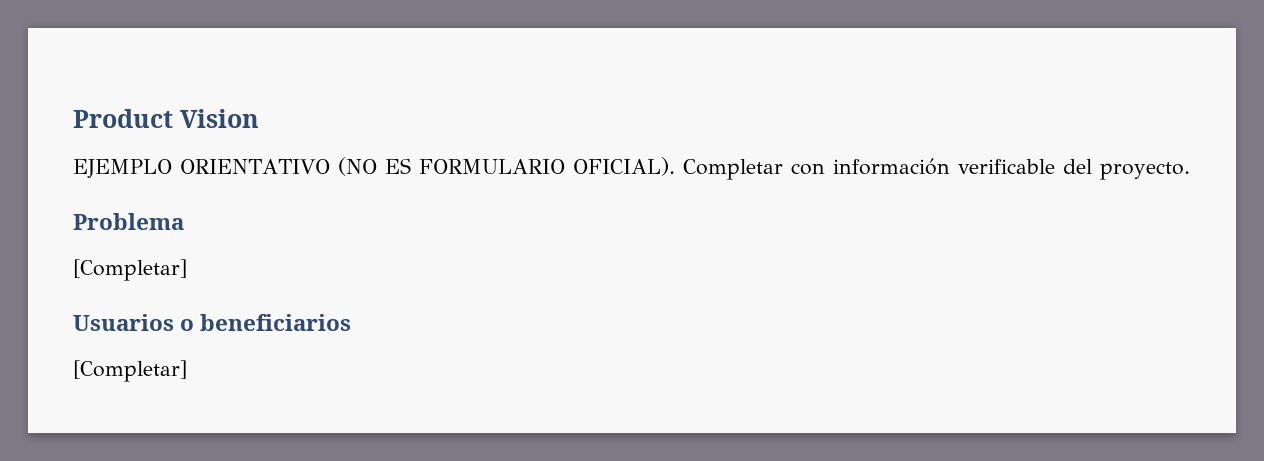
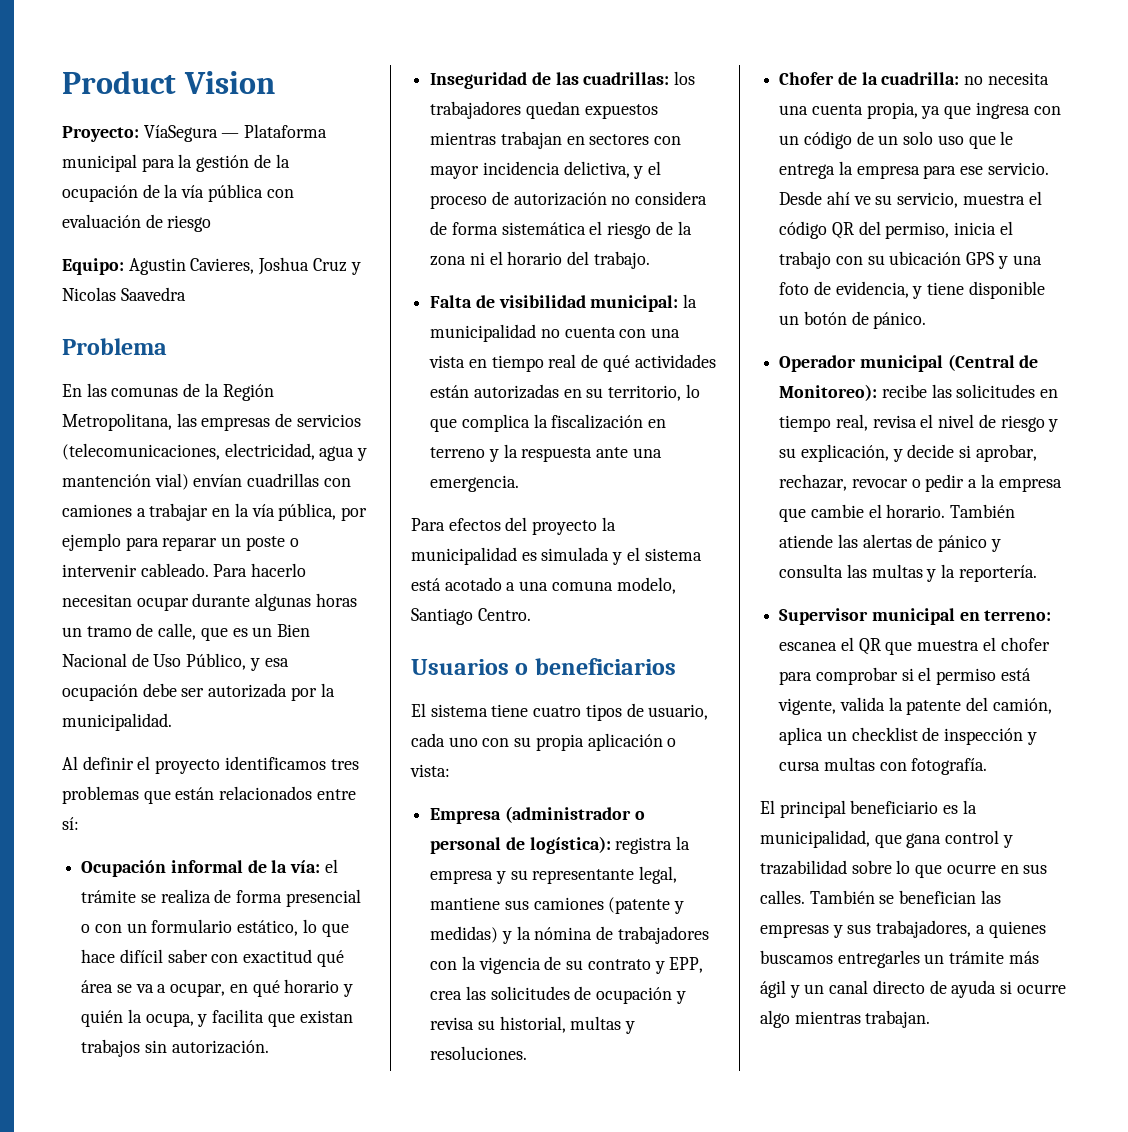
[73,157,1190,180] [73,213,184,230] [73,259,187,281] [73,314,352,331] [73,360,187,382] EJEMPLO ORIENTATIVO (NO ES FORMULARIO OFICIAL). Completar con información verificable del proyecto. // Problema // [Completar] // Usuarios o beneficiarios // [Completar] -> [62,124,328,142] [62,154,290,172] [62,184,294,202] [62,214,212,232] [62,257,361,275] [62,287,186,301] [62,338,167,355] [62,383,274,401] [62,413,361,431] [62,443,368,461] [62,473,351,490] [62,503,368,521] [62,533,299,551] [62,563,307,577] [62,593,357,611] [62,623,311,641] [62,653,289,671] [62,683,335,701] [62,713,172,731] [62,756,359,774] [62,786,356,804] [62,817,79,830] [81,859,338,877] [81,889,361,907] [81,919,349,937] [81,949,344,967] [81,979,354,997] [81,1009,353,1027] [81,1039,269,1057] [430,71,696,89] [430,101,658,119] [430,131,682,149] [430,161,662,179] [430,191,708,209] [430,221,692,239] [430,251,650,269] [430,294,698,312] [430,324,681,342] [429,354,716,372] [430,384,700,401] [430,414,667,432] [430,444,662,462] [430,475,520,492] [411,517,616,535] [411,547,702,565] [411,577,676,594] [411,608,531,625] [411,658,676,675] [411,703,709,721] [411,733,677,751] [410,764,450,777] [430,806,645,824] [430,836,691,854] [430,866,678,884] [430,897,685,914] [430,926,709,944] [430,956,704,974] [430,986,686,1004] [430,1016,636,1034] [430,1046,528,1060] [779,72,1049,85] [779,102,1061,119] [779,131,1014,149] [779,161,1049,179] [779,191,1042,208] [779,221,1013,239] [779,251,1042,269] [779,281,1045,299] [779,311,927,329] [779,354,1039,372] [779,384,1059,401] [779,414,1059,432] [779,444,1037,462] [779,474,1062,492] [779,504,1016,522] [779,534,1001,552] [779,564,1037,582] [779,608,1052,625] [779,637,1050,655] [779,667,1031,685] [778,697,1052,715] [779,727,1037,745] [779,757,988,775] [760,800,977,818] [760,830,1013,848] [760,860,1048,878] [760,890,1001,904] [760,920,1046,938] [760,950,1039,968] [760,980,1066,998] [760,1010,931,1028] Proyecto: VíaSegura — Plataforma municipal para la gestión de la ocupación de la vía pública con evaluación de riesgo // Equipo: Agustin Cavieres, Joshua Cruz y Nicolas Saavedra // Problema // En las comunas de la Región Metropolitana, las empresas de servicios (telecomunicaciones, electricidad, agua y mantención vial) envían cuadrillas con camiones a trabajar en la vía pública, por ejemplo para reparar un poste o intervenir cableado. Para hacerlo necesitan ocupar durante algunas horas un tramo de calle, que es un Bien Nacional de Uso Público, y esa ocupación debe ser autorizada por la municipalidad. // Al definir el proyecto identificamos tres problemas que están relacionados entre sí: // Ocupación informal de la vía: el trámite se realiza de forma presencial o con un formulario estático, lo que hace difícil saber con exactitud qué área se va a ocupar, en qué horario y quién la ocupa, y facilita que existan trabajos sin autorización. // Inseguridad de las cuadrillas: los trabajadores quedan expuestos mientras trabajan en sectores con mayor incidencia delictiva, y el proceso de autorización no considera de forma sistemática el riesgo de la zona ni el horario del trabajo. // Falta de visibilidad municipal: la municipalidad no cuenta con una vista en tiempo real de qué actividades están autorizadas en su territorio, lo que complica la fiscalización en terreno y la respuesta ante una emergencia. // Para efectos del proyecto la municipalidad es simulada y el sistema está acotado a una comuna modelo, Santiago Centro. // Usuarios o beneficiarios // El sistema tiene cuatro tipos de usuario, cada uno con su propia aplicación o vista: // Empresa (administrador o personal de logística): registra la empresa y su representante legal, mantiene sus camiones (patente y medidas) y la nómina de trabajadores con la vigencia de su contrato y EPP, crea las solicitudes de ocupación y revisa su historial, multas y resoluciones. // Chofer de la cuadrilla: no necesita una cuenta propia, ya que ingresa con un código de un solo uso que le entrega la empresa para ese servicio. Desde ahí ve su servicio, muestra el código QR del permiso, inicia el trabajo con su ubicación GPS y una foto de evidencia, y tiene disponible un botón de pánico. // Operador municipal (Central de Monitoreo): recibe las solicitudes en tiempo real, revisa el nivel de riesgo y su explicación, y decide si aprobar, rechazar, revocar o pedir a la empresa que cambie el horario. También atiende las alertas de pánico y consulta las multas y la reportería. // Supervisor municipal en terreno: escanea el QR que muestra el chofer para comprobar si el permiso está vigente, valida la patente del camión, aplica un checklist de inspección y cursa multas con fotografía. // El principal beneficiario es la municipalidad, que gana control y trazabilidad sobre lo que ocurre en sus calles. También se benefician las empresas y sus trabajadores, a quienes buscamos entregarles un trámite más ágil y un canal directo de ayuda si ocurre algo mientras trabajan.

